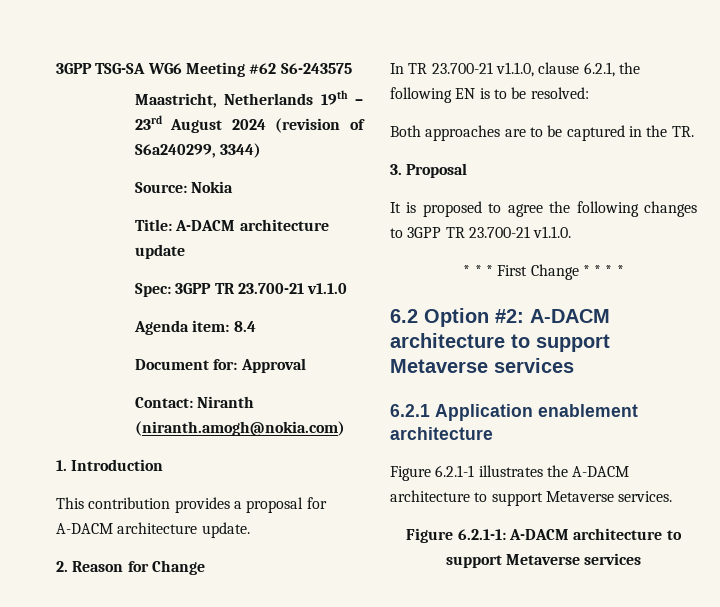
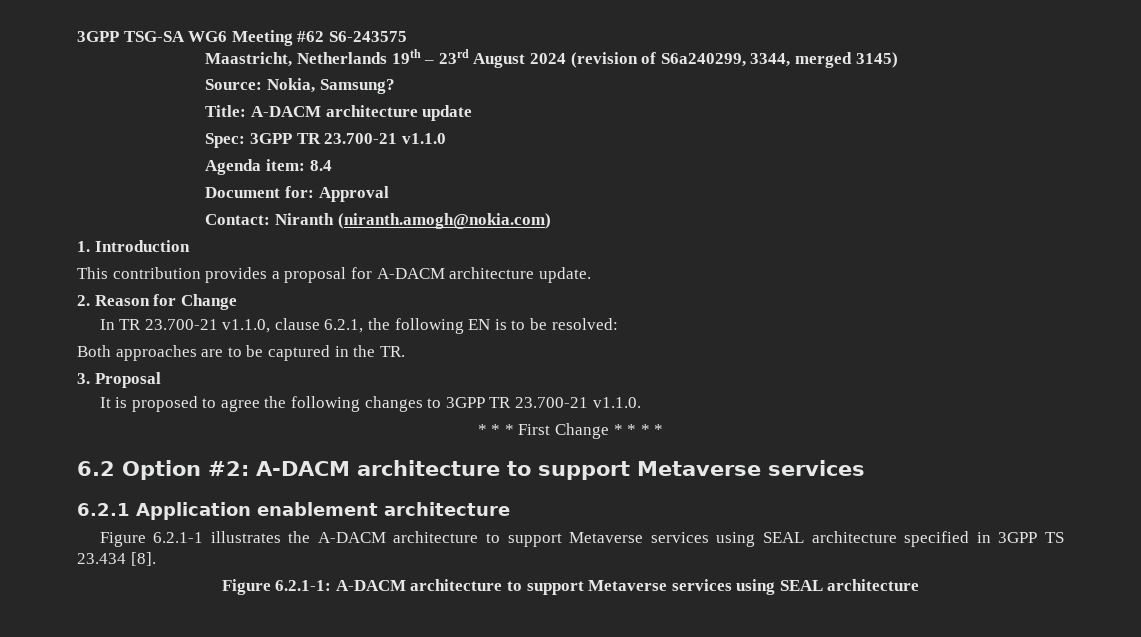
[220,143,262,158] 3344) -> [750,52,898,68] 3344, merged 3145)
[191,181,234,193] Nokia -> [267,78,395,94] Nokia, Samsung?
[618,491,673,502] services. -> [650,531,1064,547] [77,552,156,566] services using SEAL architecture specified in 3GPP TS 23.434 [8].
(642, 559) none -> [736,579,920,595] using SEAL architecture

